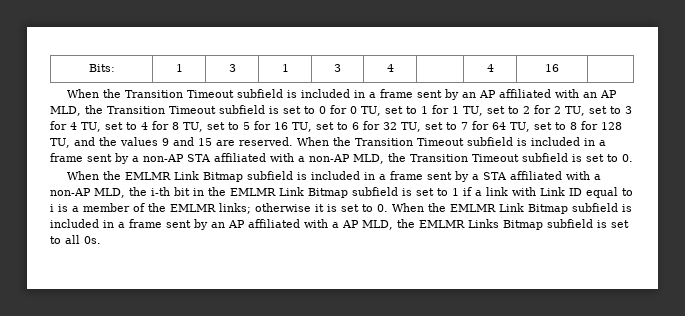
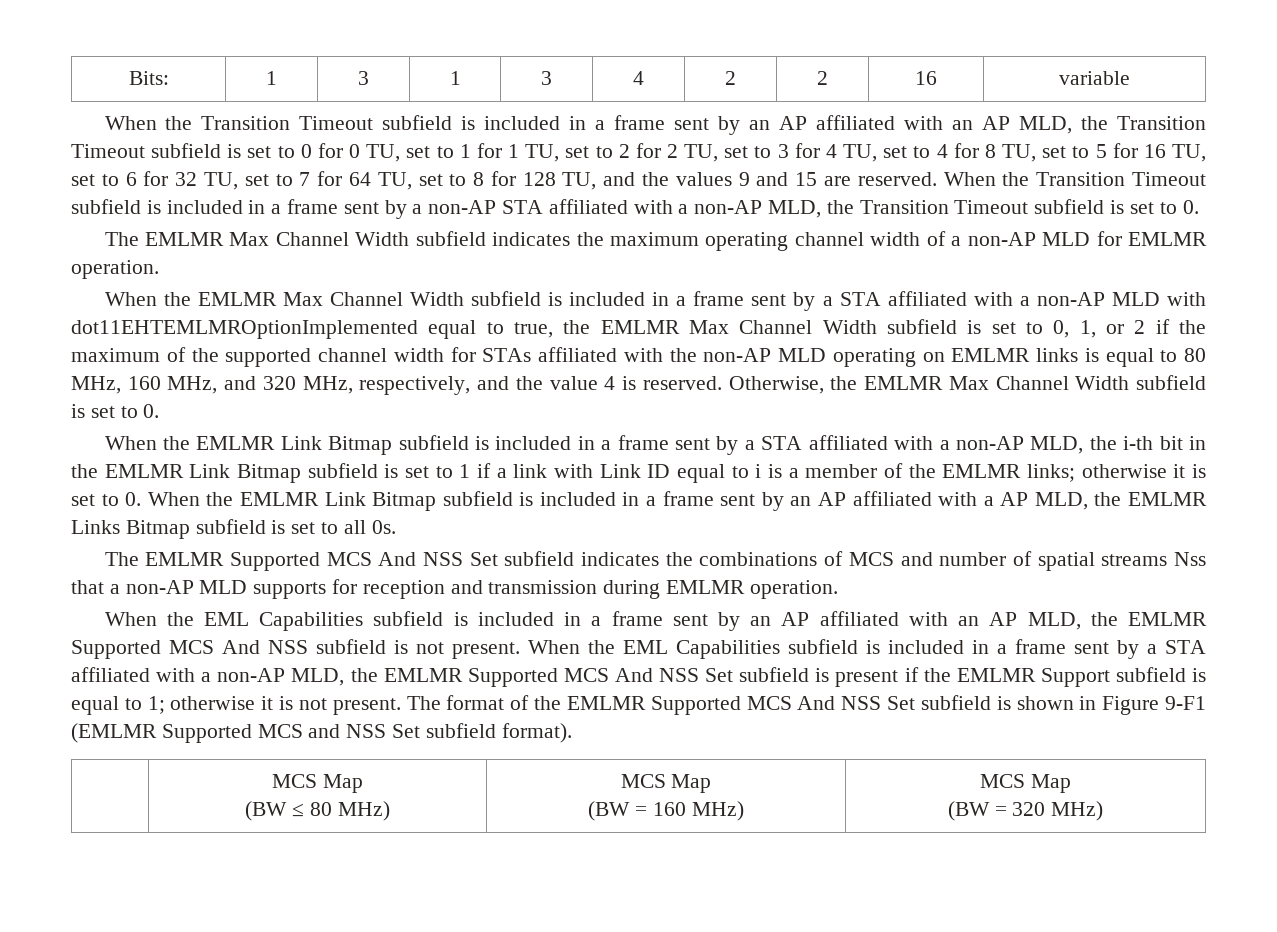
[486,64,494,72] | 4 -> [725,71,736,85] [817,71,828,85] 2 | 2
(559, 68) none -> [1059,71,1130,85] variable
(633, 158) none -> [104,231,1207,251] [71,260,159,279] [104,291,1206,311] [71,319,1206,339] [71,347,1206,367] [71,375,1206,395] [71,404,160,418] // The EMLMR Max Channel Width subfield indicates the maximum operating channel width of a non-AP MLD for EMLMR operation. // When the EMLMR Max Channel Width subfield is included in a frame sent by a STA affiliated with a non-AP MLD with dot11EHTEMLMROptionImplemented equal to true, the EMLMR Max Channel Width subfield is set to 0, 1, or 2 if the maximum of the supported channel width for STAs affiliated with the non-AP MLD operating on EMLMR links is equal to 80 MHz, 160 MHz, and 320 MHz, respectively, and the value 4 is reserved. Otherwise, the EMLMR Max Channel Width subfield is set to 0.
(101, 240) none -> [104,551,1206,571] [71,579,838,599] [104,611,1207,631] [71,639,1206,659] [71,667,1206,687] [71,695,1207,715] [71,723,572,743] [272,774,363,793] [245,801,390,821] [620,774,712,793] [588,801,744,821] [980,774,1071,793] [947,801,1104,821] // The EMLMR Supported MCS And NSS Set subfield indicates the combinations of MCS and number of spatial streams Nss that a non-AP MLD supports for reception and transmission during EMLMR operation. // When the EML Capabilities subfield is included in a frame sent by an AP affiliated with an AP MLD, the EMLMR Supported MCS And NSS subfield is not present. When the EML Capabilities subfield is included in a frame sent by a STA affiliated with a non-AP MLD, the EMLMR Supported MCS And NSS Set subfield is present if the EMLMR Support subfield is equal to 1; otherwise it is not present. The format of the EMLMR Supported MCS And NSS Set subfield is shown in Figure 9-F1 (EMLMR Supported MCS and NSS Set subfield format). // | MCS Map // (BW ≤ 80 MHz) | MCS Map // (BW = 160 MHz) | MCS Map // (BW = 320 MHz)

